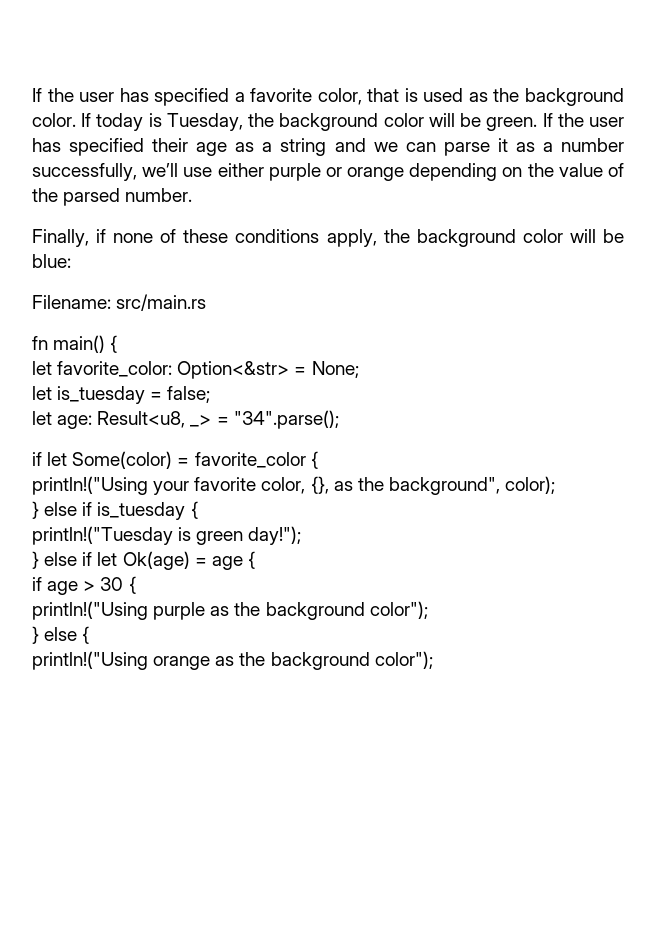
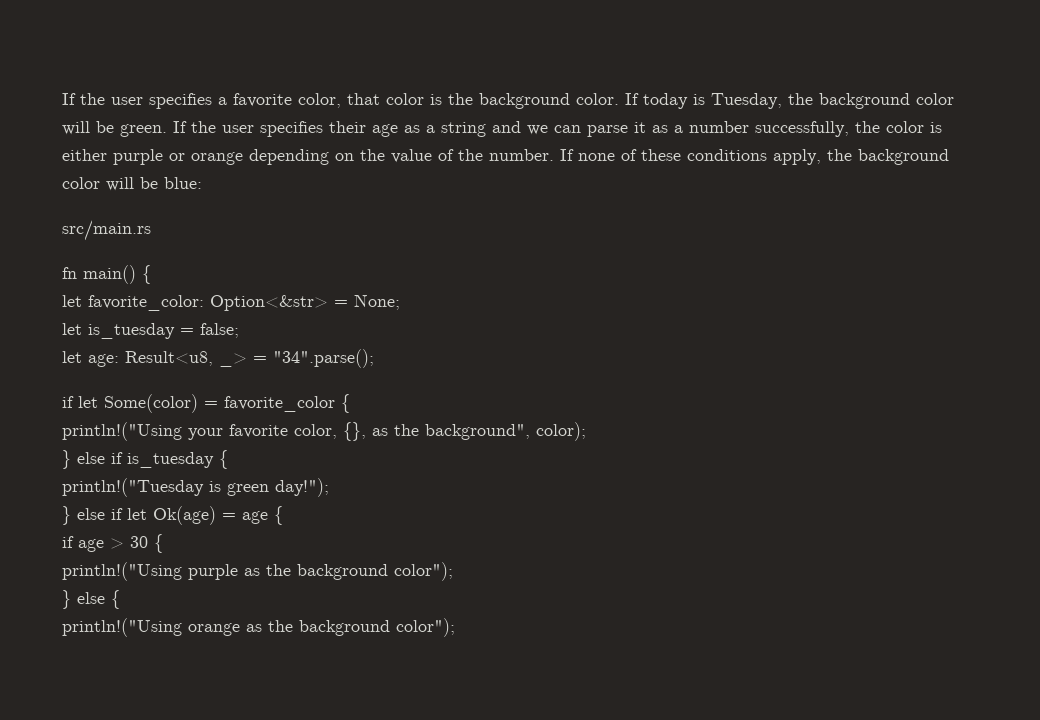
[32,88,230,106] If the user has specified -> [62,93,212,109] If the user specifies
[404,88,488,102] is used as -> [386,93,442,105] color is
[32,138,145,156] has specified -> [260,121,323,137] specifies
[142,163,213,177] we’ll use -> [855,121,942,133] the color is
[63,188,121,206] parsed -> (483, 155) none
[32,229,107,247] // Finally, if -> [560,149,574,161] If
[32,295,111,309] Filename: -> (202, 183) none

